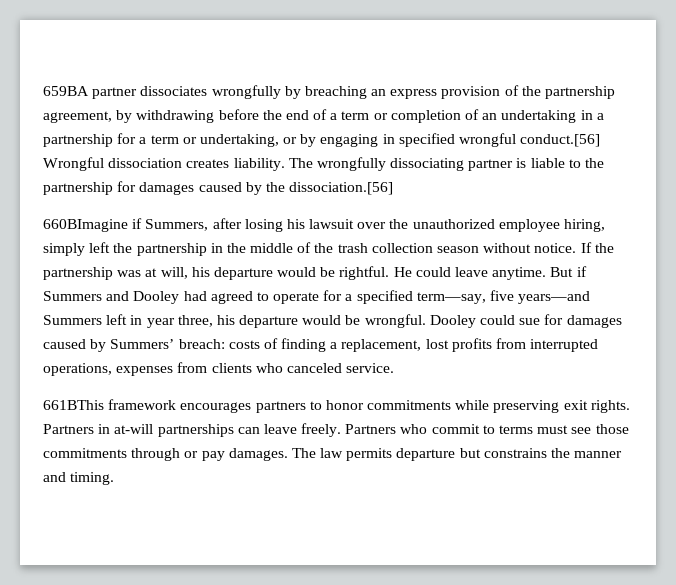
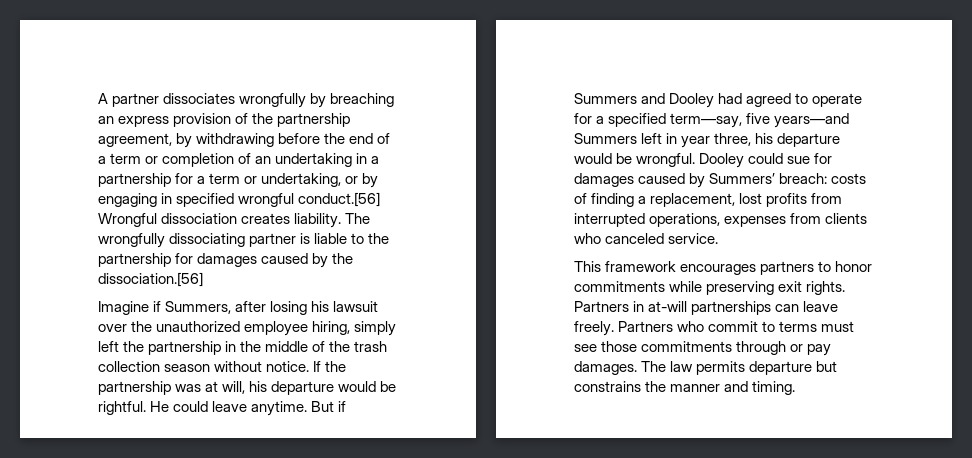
[43,86,89,96] 659BA -> [98,93,108,104] A
[43,219,128,232] 660BImagine -> [98,301,149,315] Imagine
[43,400,104,410] 661BThis -> [574,261,601,272] This

